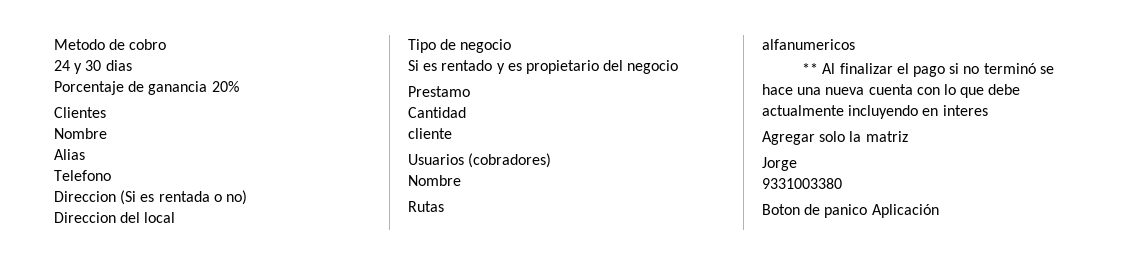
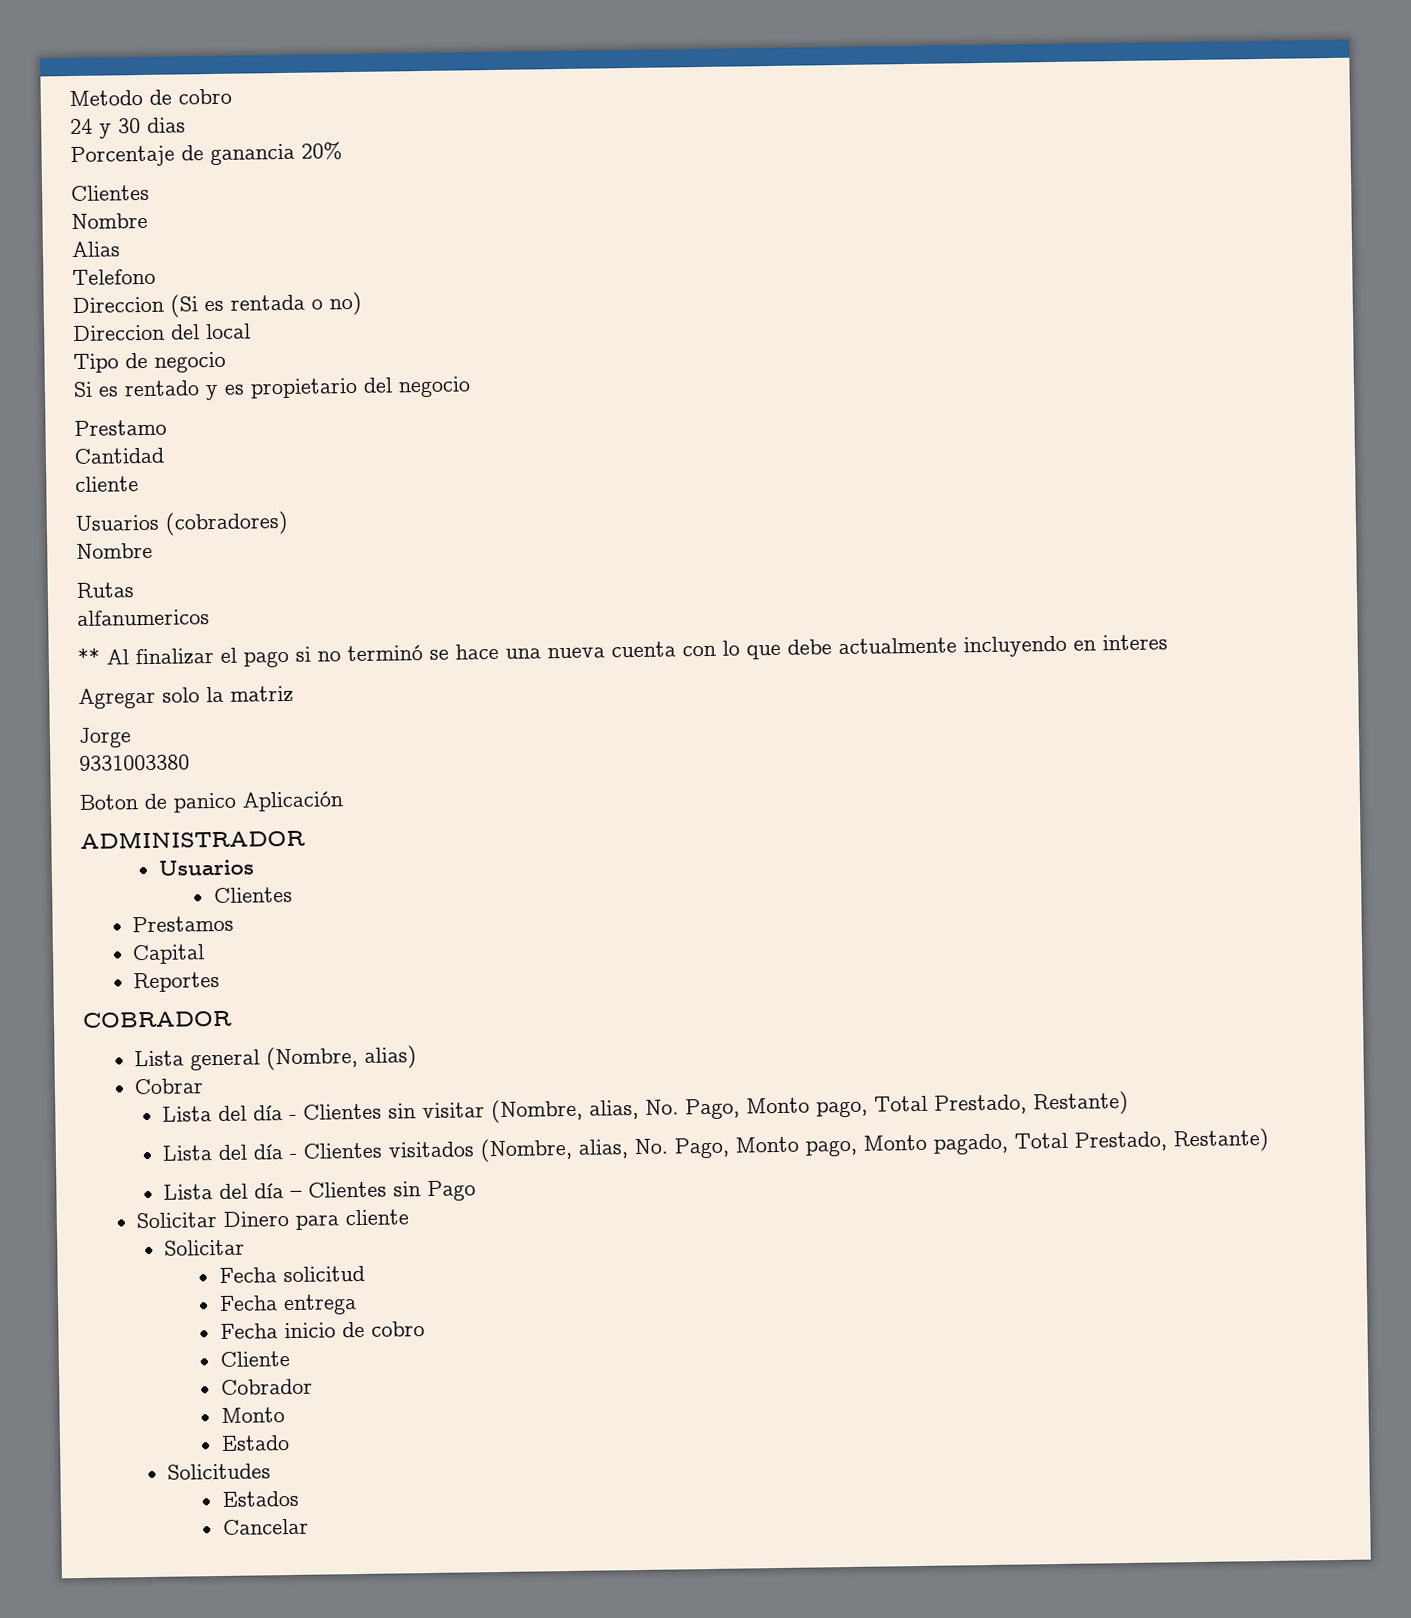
(939, 211) none -> [80,828,306,849] [158,859,255,876] [213,886,293,904] [131,915,234,933] [131,944,205,965] [132,971,220,993] [82,1010,233,1028] [133,1045,417,1071] [133,1078,204,1095] [162,1090,1130,1124] [162,1127,1270,1163] [163,1180,477,1202] [135,1209,409,1230] [164,1239,246,1256] [218,1265,365,1284] [218,1294,357,1316] [219,1321,425,1340] [219,1351,290,1368] [220,1378,313,1396] [220,1407,285,1424] [220,1435,290,1451] [167,1463,272,1480] [221,1490,299,1507] [222,1518,309,1535] // ADMINISTRADOR // Usuarios // Clientes // Prestamos // Capital // Reportes // COBRADOR // Lista general (Nombre, alias) // Cobrar // Lista del día - Clientes sin visitar (Nombre, alias, No. Pago, Monto pago, Total Prestado, Restante) // Lista del día - Clientes visitados (Nombre, alias, No. Pago, Monto pago, Monto pagado, Total Prestado, Restante) // Lista del día – Clientes sin Pago // Solicitar Dinero para cliente // Solicitar // Fecha solicitud // Fecha entrega // Fecha inicio de cobro // Cliente // Cobrador // Monto // Estado // Solicitudes // Estados // Cancelar

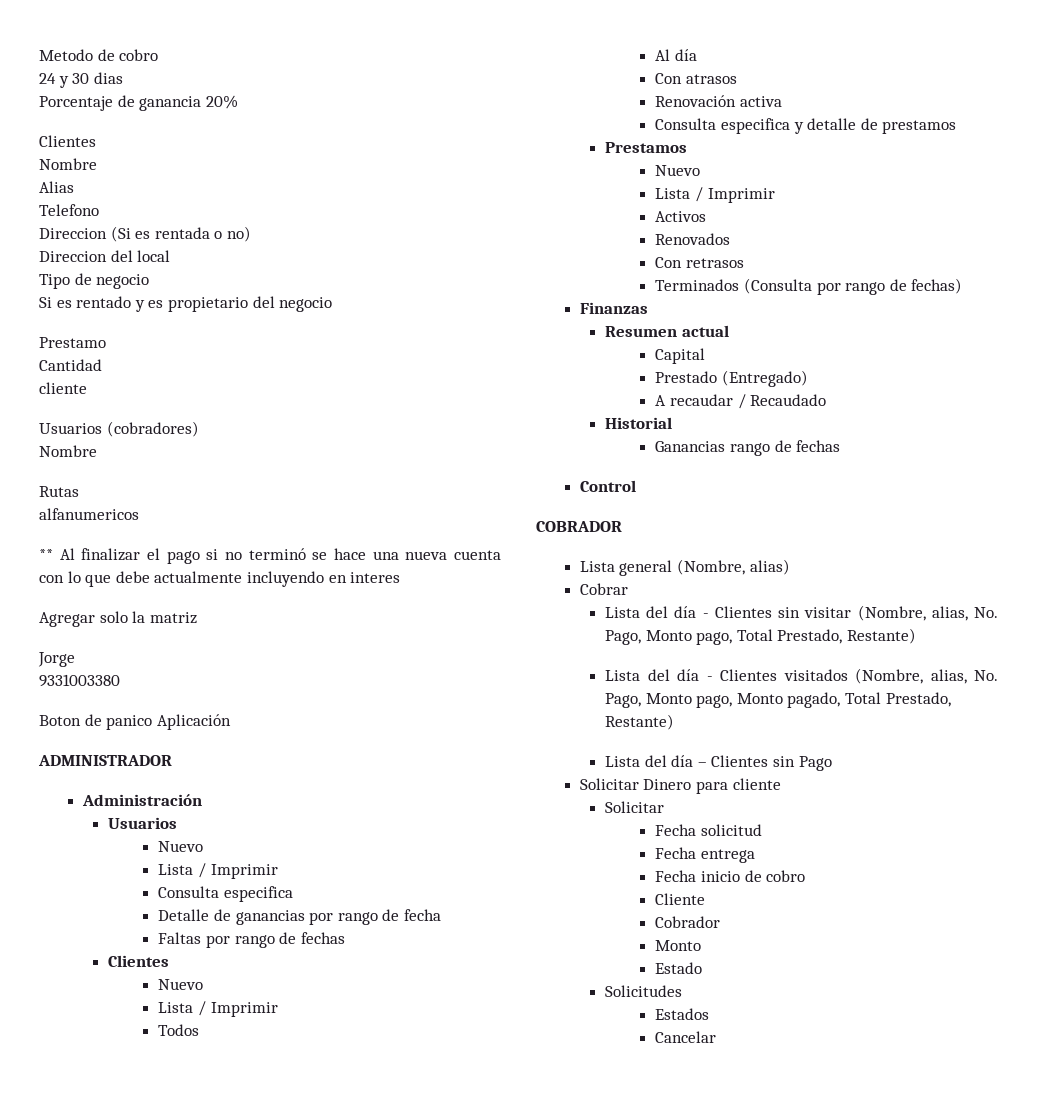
(306, 838) none -> [81,794,202,806] // Administración
[213,886,293,904] [131,915,234,933] [131,944,205,965] [132,971,220,993] Clientes // Prestamos // Capital // Reportes -> [158,841,204,852] [158,863,278,879] [158,886,293,902] [158,909,441,925] [158,932,345,948] [108,955,170,967] [158,979,204,990] [158,1001,278,1017] [158,1024,200,1036] [655,49,697,61] [655,73,737,84] [655,95,782,107] [655,118,957,134] [605,142,688,153] [655,165,701,176] [655,187,775,203] [655,211,707,222] [655,233,731,245] [655,257,744,268] [655,278,963,295] [579,302,648,314] [605,325,729,337] [655,348,706,364] [655,370,808,387] [655,394,827,409] [605,417,673,429] [655,440,841,456] [579,480,636,492] Nuevo // Lista / Imprimir // Consulta especifica // Detalle de ganancias por rango de fecha // Faltas por rango de fechas // Clientes // Nuevo // Lista / Imprimir // Todos // Al día // Con atrasos // Renovación activa // Consulta especifica y detalle de prestamos // Prestamos // Nuevo // Lista / Imprimir // Activos // Renovados // Con retrasos // Terminados (Consulta por rango de fechas) // Finanzas // Resumen actual // Capital // Prestado (Entregado) // A recaudar / Recaudado // Historial // Ganancias rango de fechas // Control

